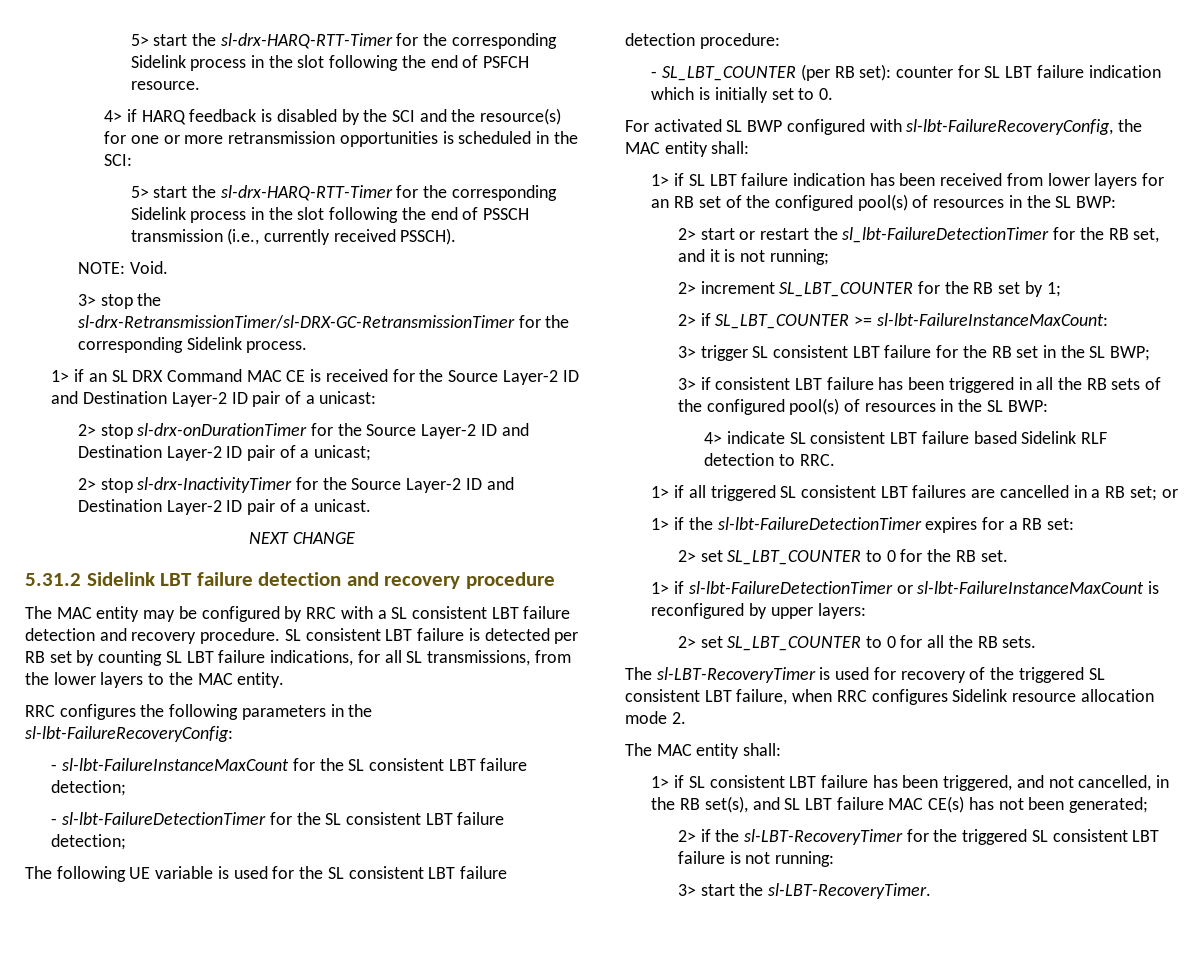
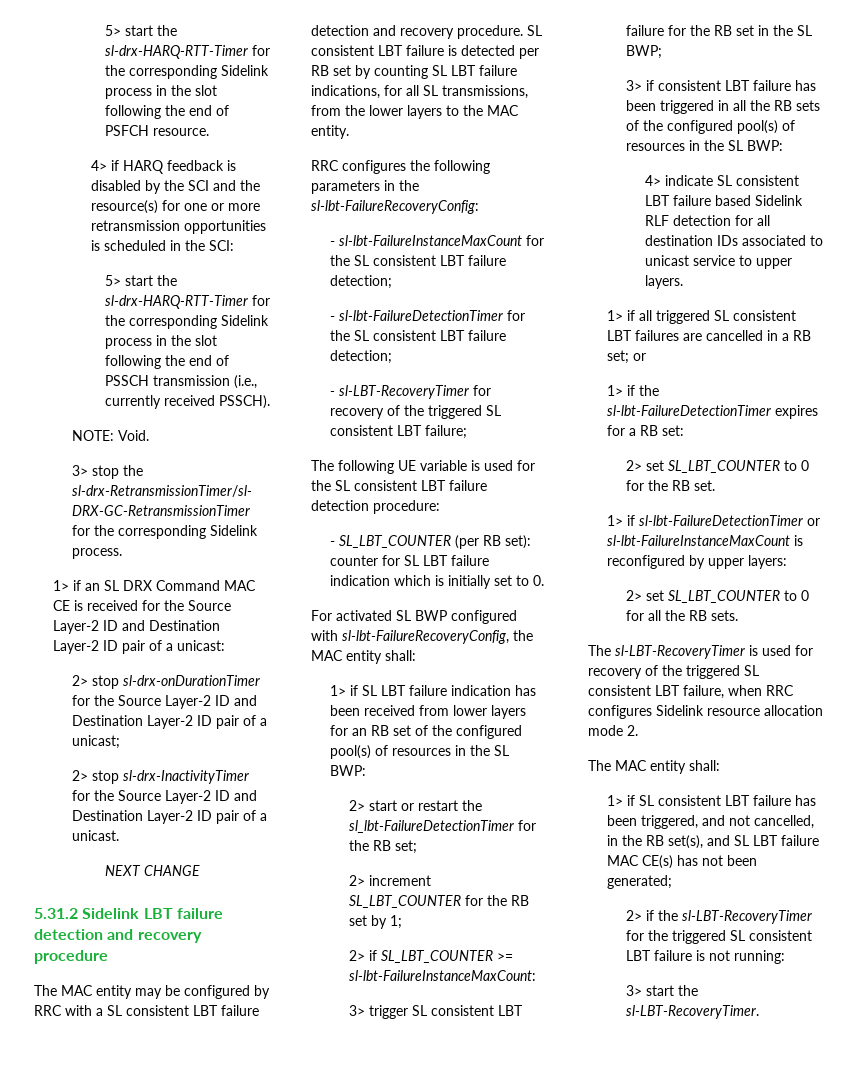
(127, 842) none -> [330,385,492,399] [330,405,502,419] [330,425,468,439] // - sl-LBT-RecoveryTimer for recovery of the triggered SL consistent LBT failure;
[1133,228,1160,243] [677,249,829,265] set, and it is not running; -> [395,840,418,854] set;
[778,454,835,466] to RRC. -> [735,215,771,226] [645,235,824,246] [645,255,793,269] [645,275,684,289] for all destination IDs associated to unicast service to upper layers.

